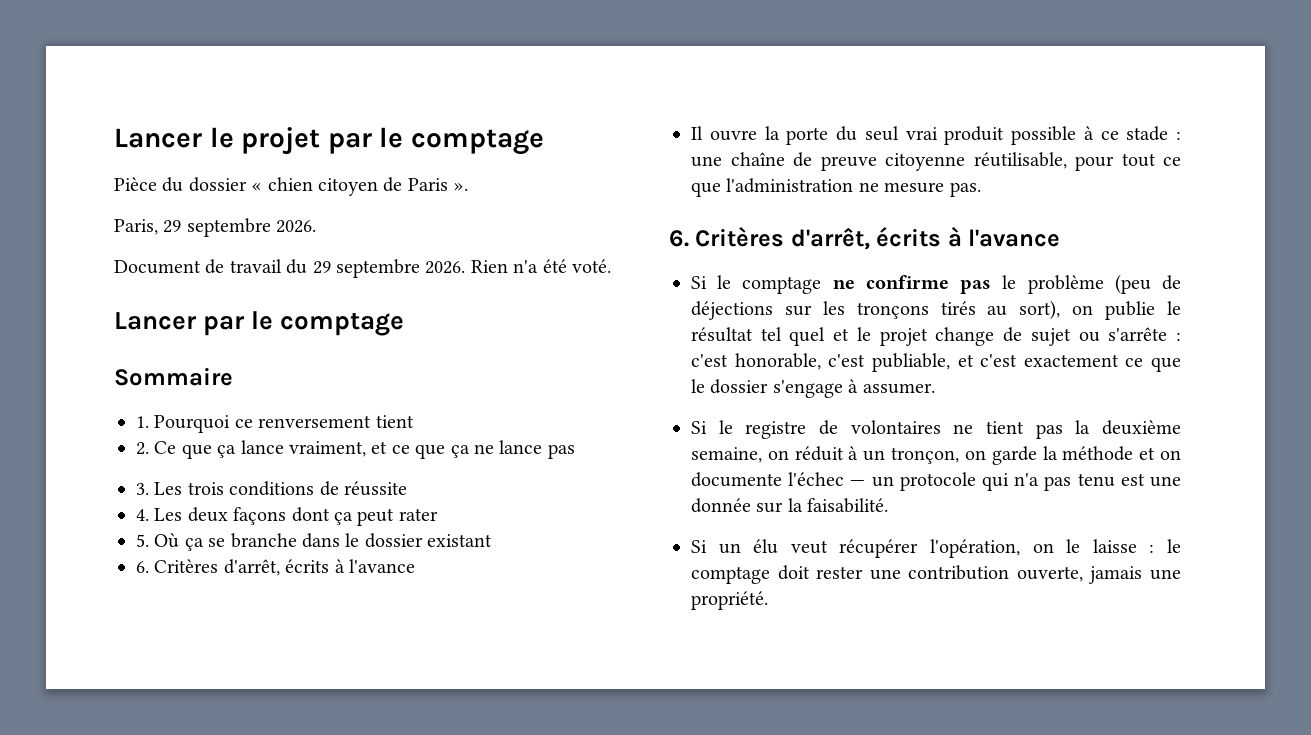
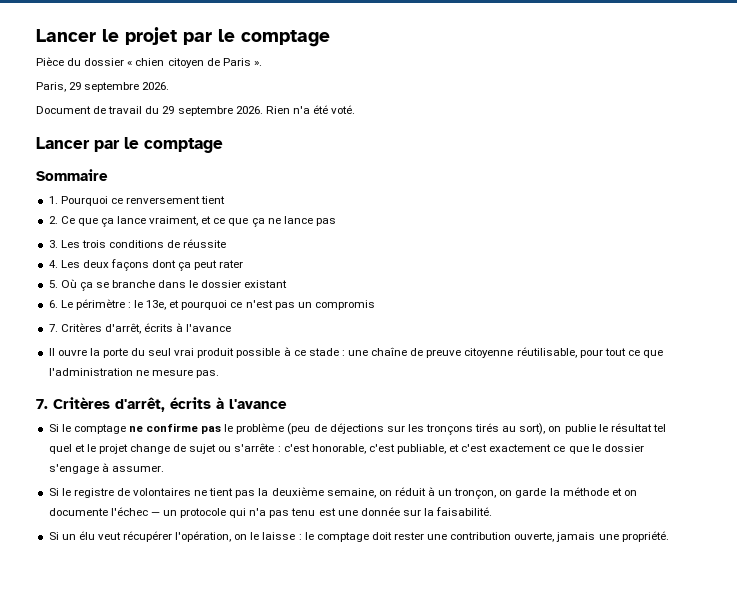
(149, 567) none -> [60,299,375,310] [48,324,58,332] Le périmètre : le 13e, et pourquoi ce n'est pas un compromis // 7.
[669,230,689,247] 6. -> [36,399,48,409] 7.

